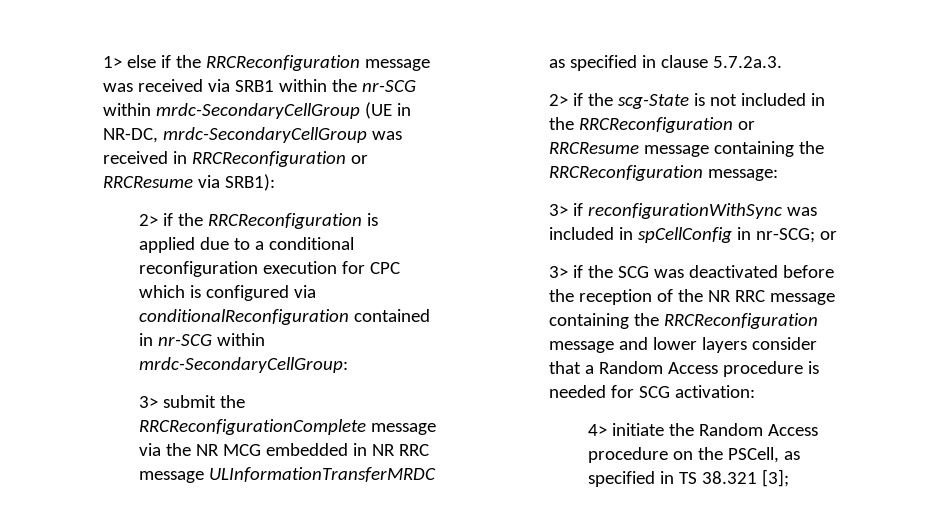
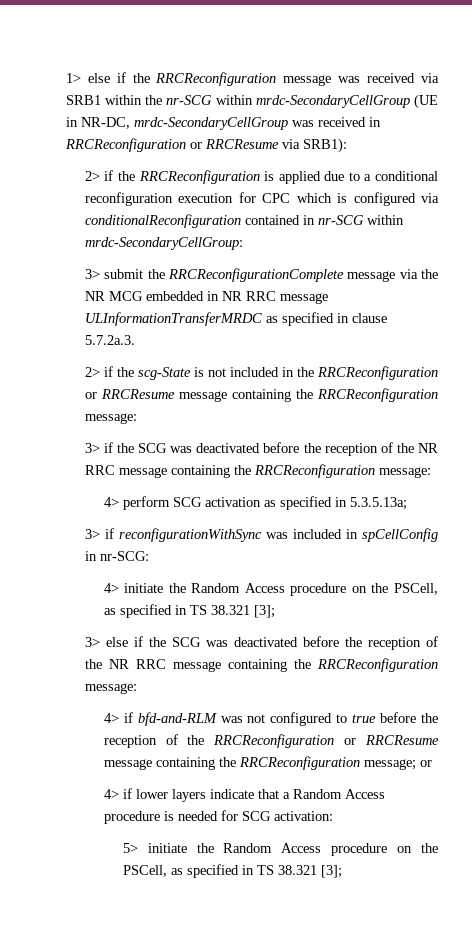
(779, 175) none -> [84,442,439,456] [84,464,431,478] [103,496,407,510] // 3> if the SCG was deactivated before the reception of the NR RRC message containing the RRCReconfiguration message: // 4> perform SCG activation as specified in 5.3.5.13a;
[756,228,838,243] [549,266,569,278] nr-SCG; or // 3> -> [99,551,149,561] [103,583,438,596] [103,604,275,618] [84,637,128,647] nr-SCG: // 4> initiate the Random Access procedure on the PSCell, as specified in TS 38.321 [3]; // 3> else
[549,337,649,353] message and -> [84,683,137,694] [103,712,438,726] [103,734,439,748] [103,756,432,770] [103,788,132,799] message: // 4> if bfd-and-RLM was not configured to true before the reception of the RRCReconfiguration or RRCResume message containing the RRCReconfiguration message; or // 4> if
[752,337,818,350] consider -> [209,789,254,799] indicate
[587,424,607,436] 4> -> [122,843,138,853] 5>

